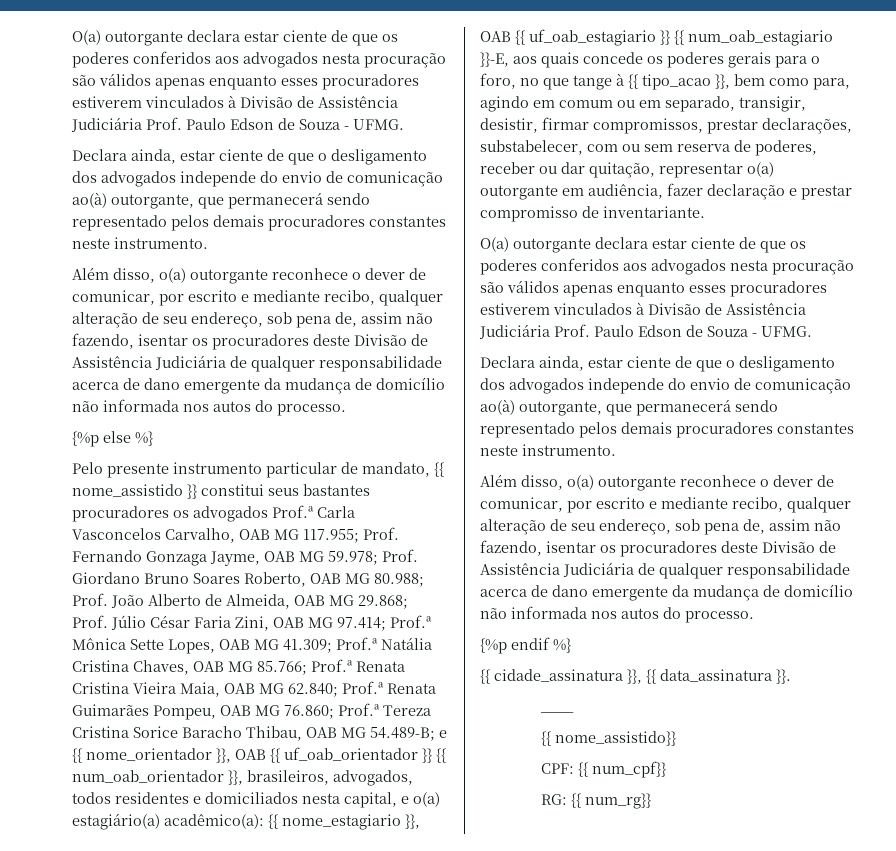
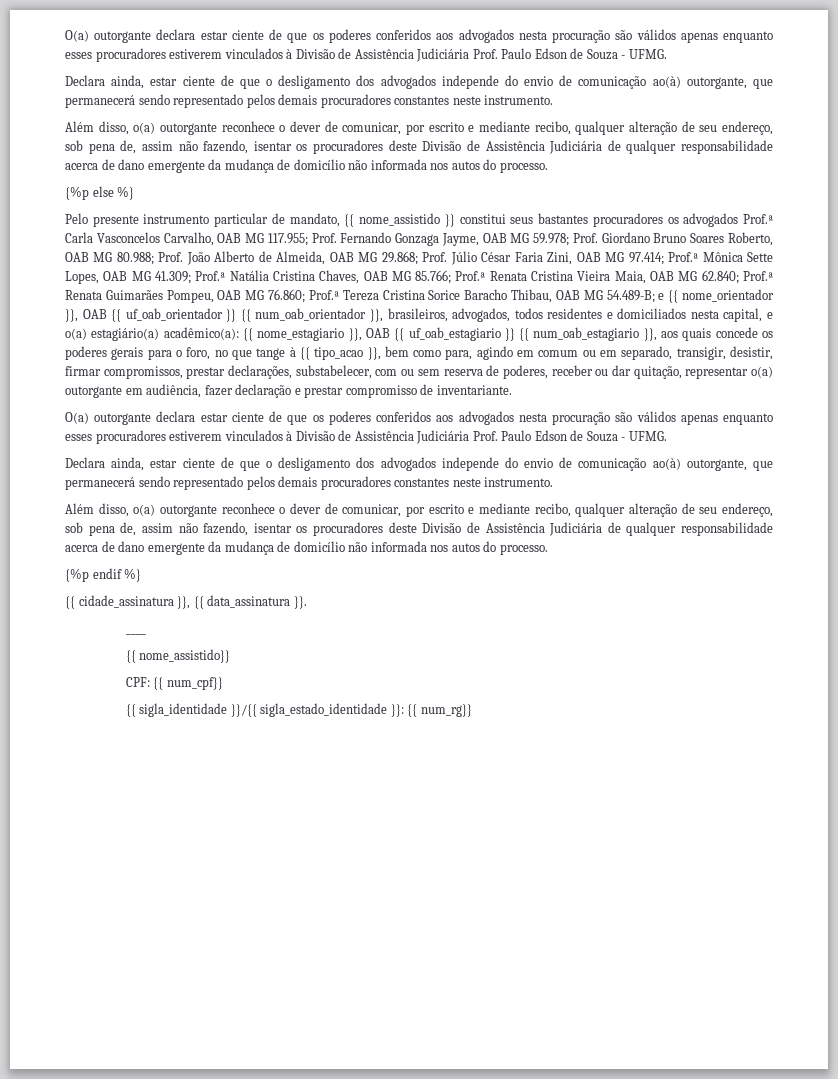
[480,52,509,67] }}-E, -> [643,328,657,341] }},
[540,794,567,805] RG: -> [125,703,404,717] {{ sigla_identidade }}/{{ sigla_estado_identidade }}:

